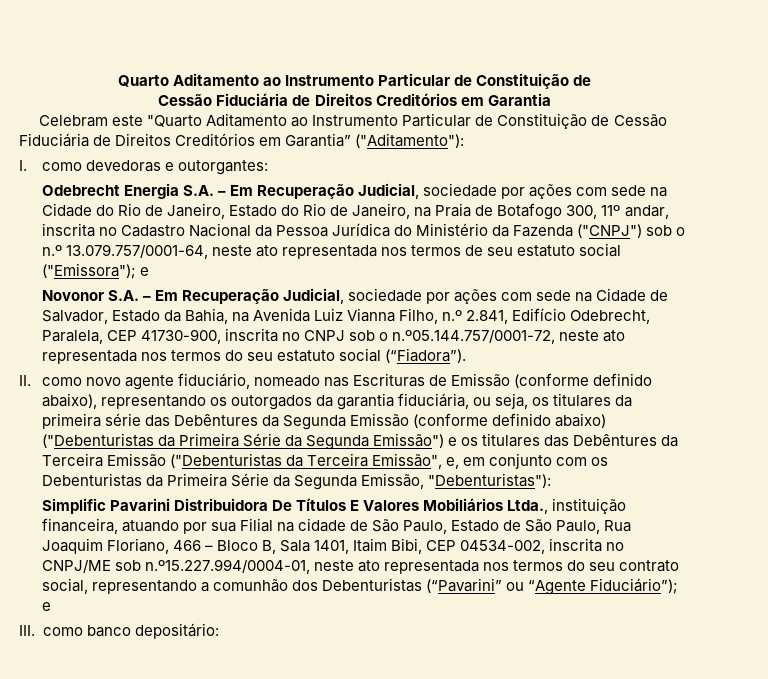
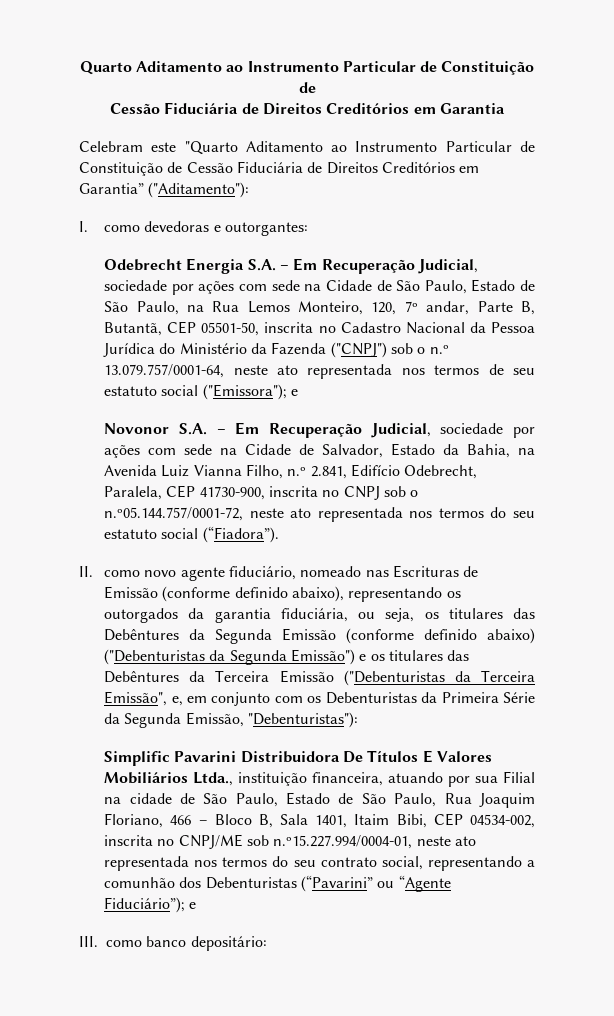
[95,203,669,220] do Rio de Janeiro, Estado do Rio de Janeiro, na Praia de Botafogo 300, 11º andar, -> [376,279,535,294] [104,301,535,315] [104,321,260,336] de São Paulo, Estado de São Paulo, na Rua Lemos Monteiro, 120, 7º andar, Parte B, Butantã, CEP 05501-50,
[615,395,633,407] [41,413,141,429] da primeira série -> (503, 613) none
[178,433,302,447] Primeira Série da -> (226, 655) none

